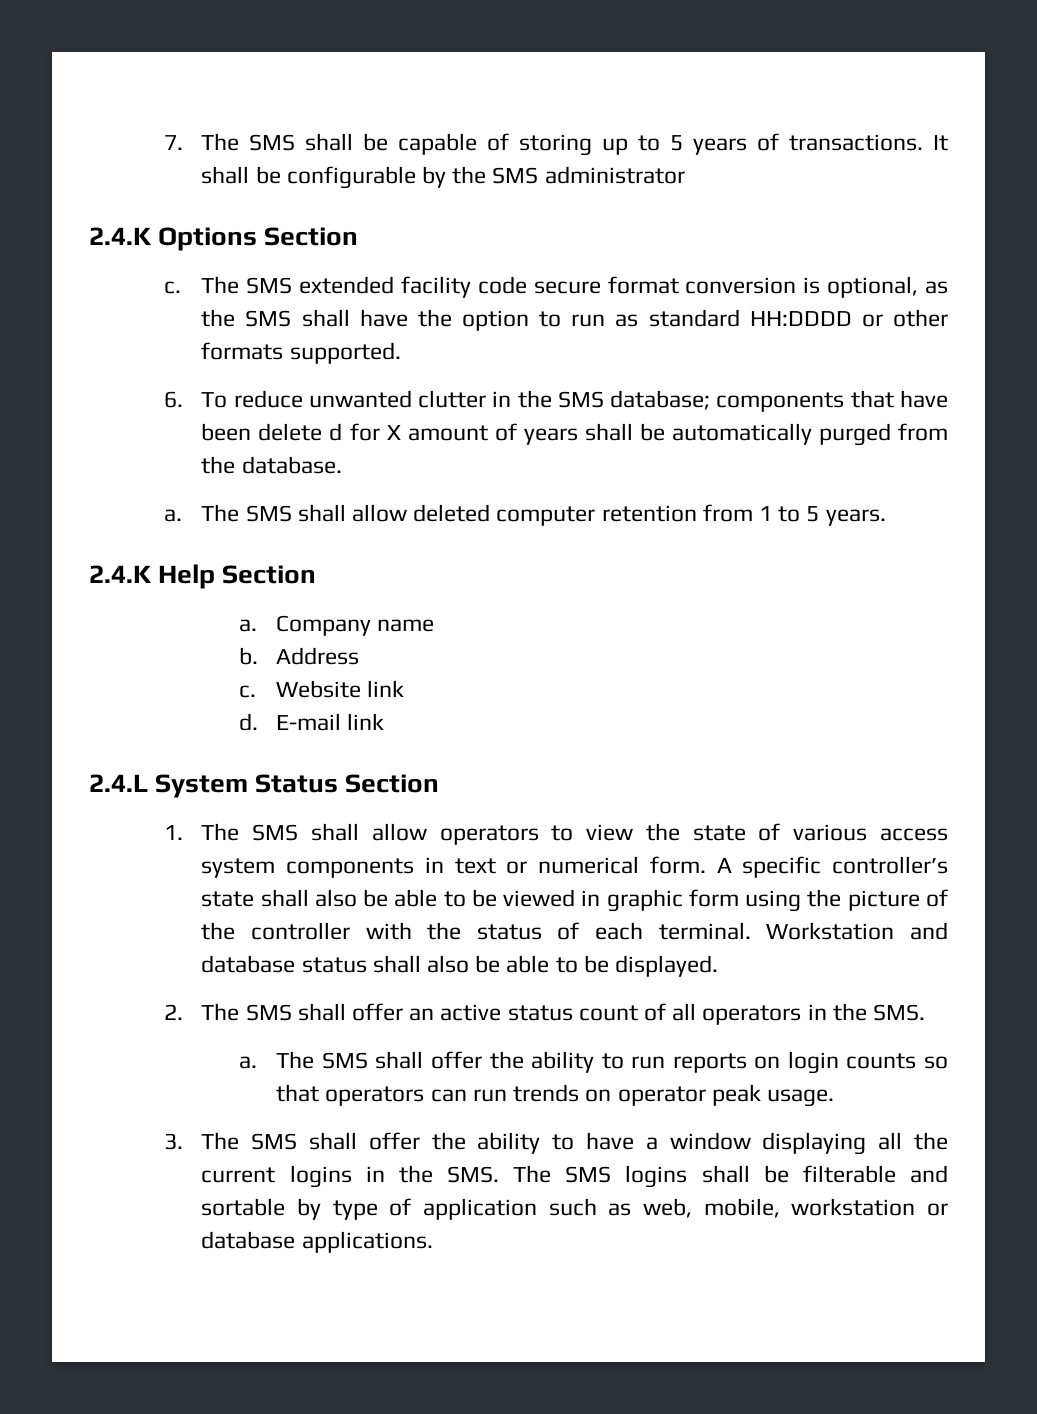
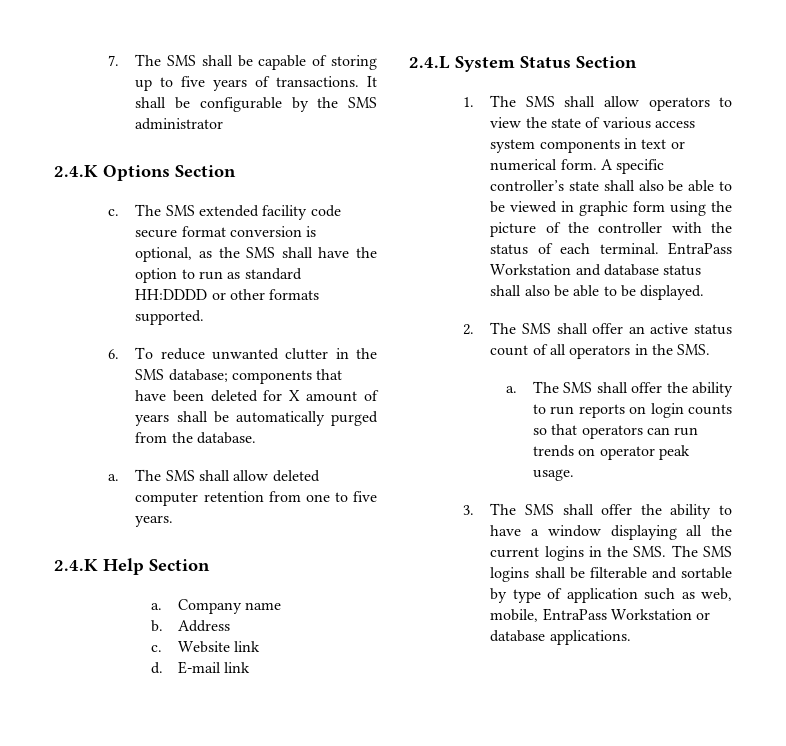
[670,135,684,151] 5 -> [181,76,206,87] five
[258,423,343,441] delete d -> [210,390,258,402] deleted
[759,506,820,522] 1 to 5 -> [305,491,378,502] one to five
(751, 931) none -> [668,242,732,255] EntraPass
[791,1198,916,1216] workstation -> [542,608,693,621] EntraPass Workstation

